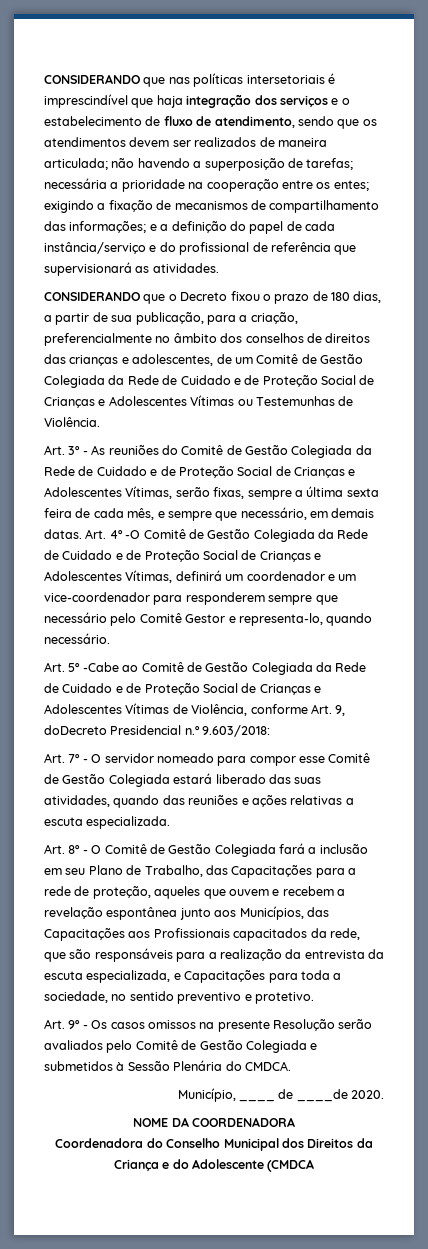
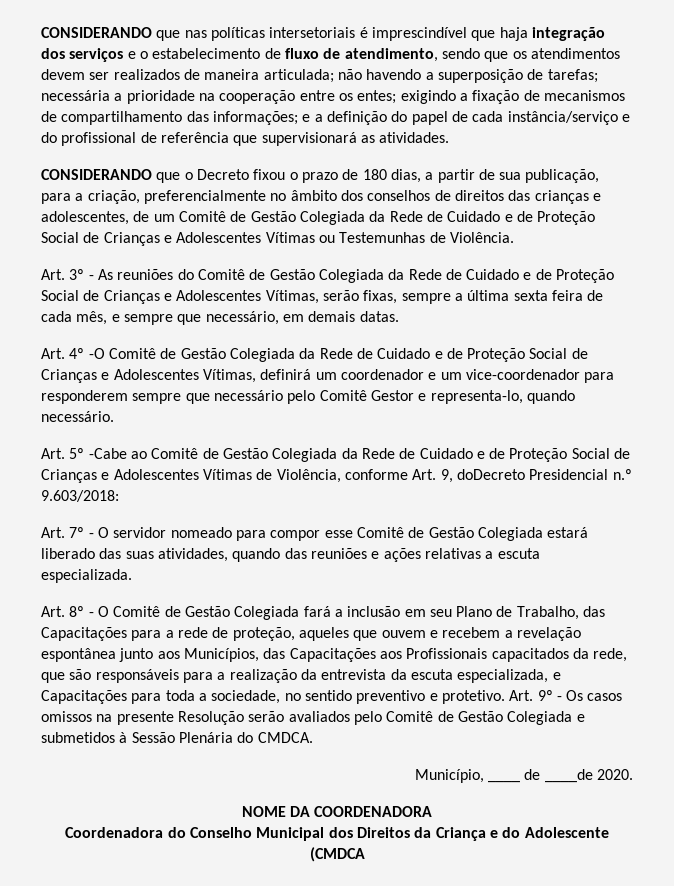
(82, 534) none -> (399, 316) //
(314, 998) // -> (505, 697) none

